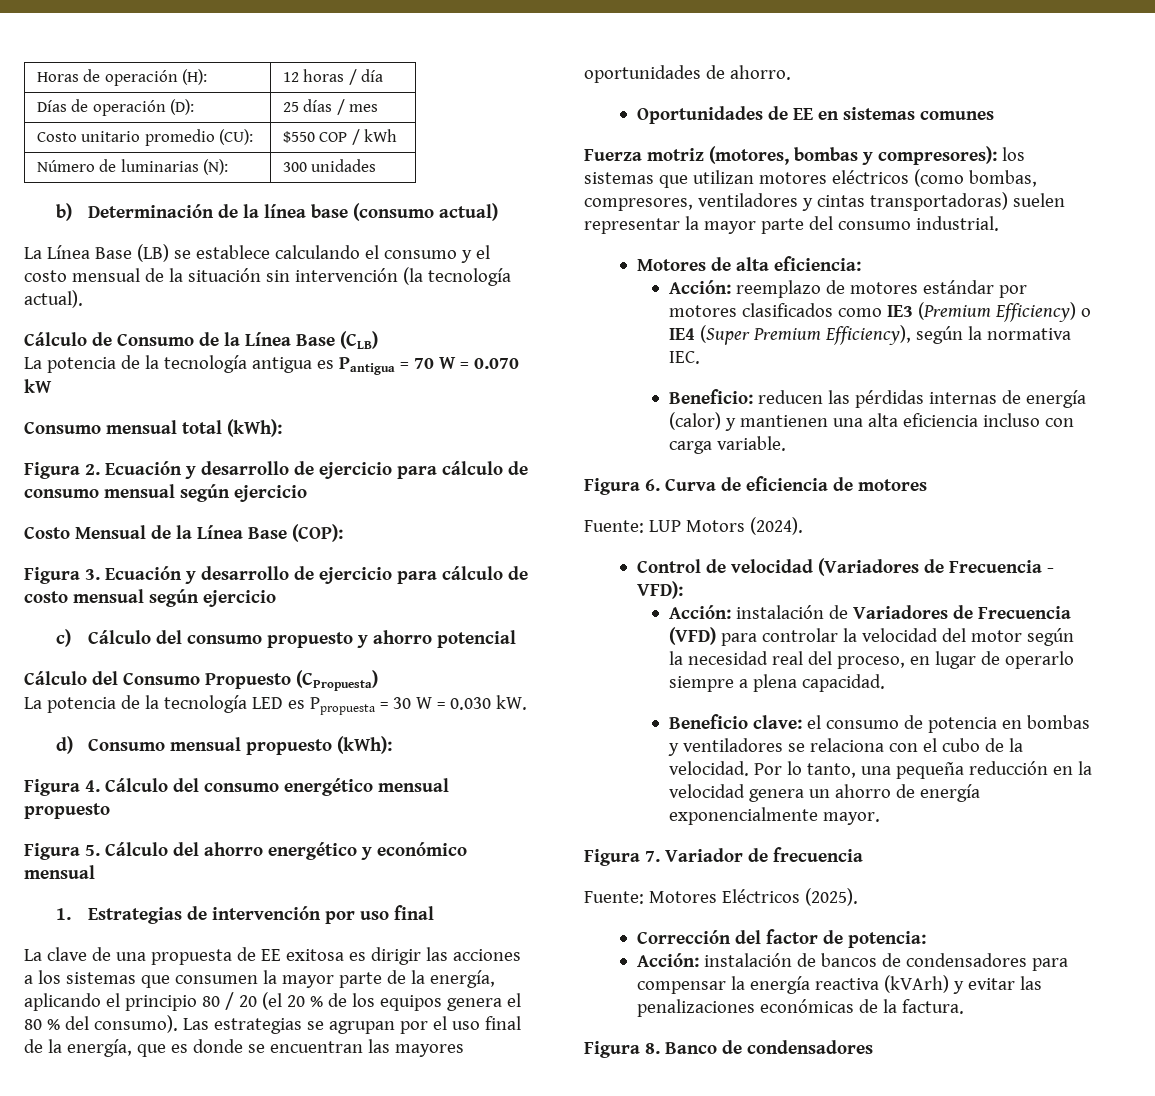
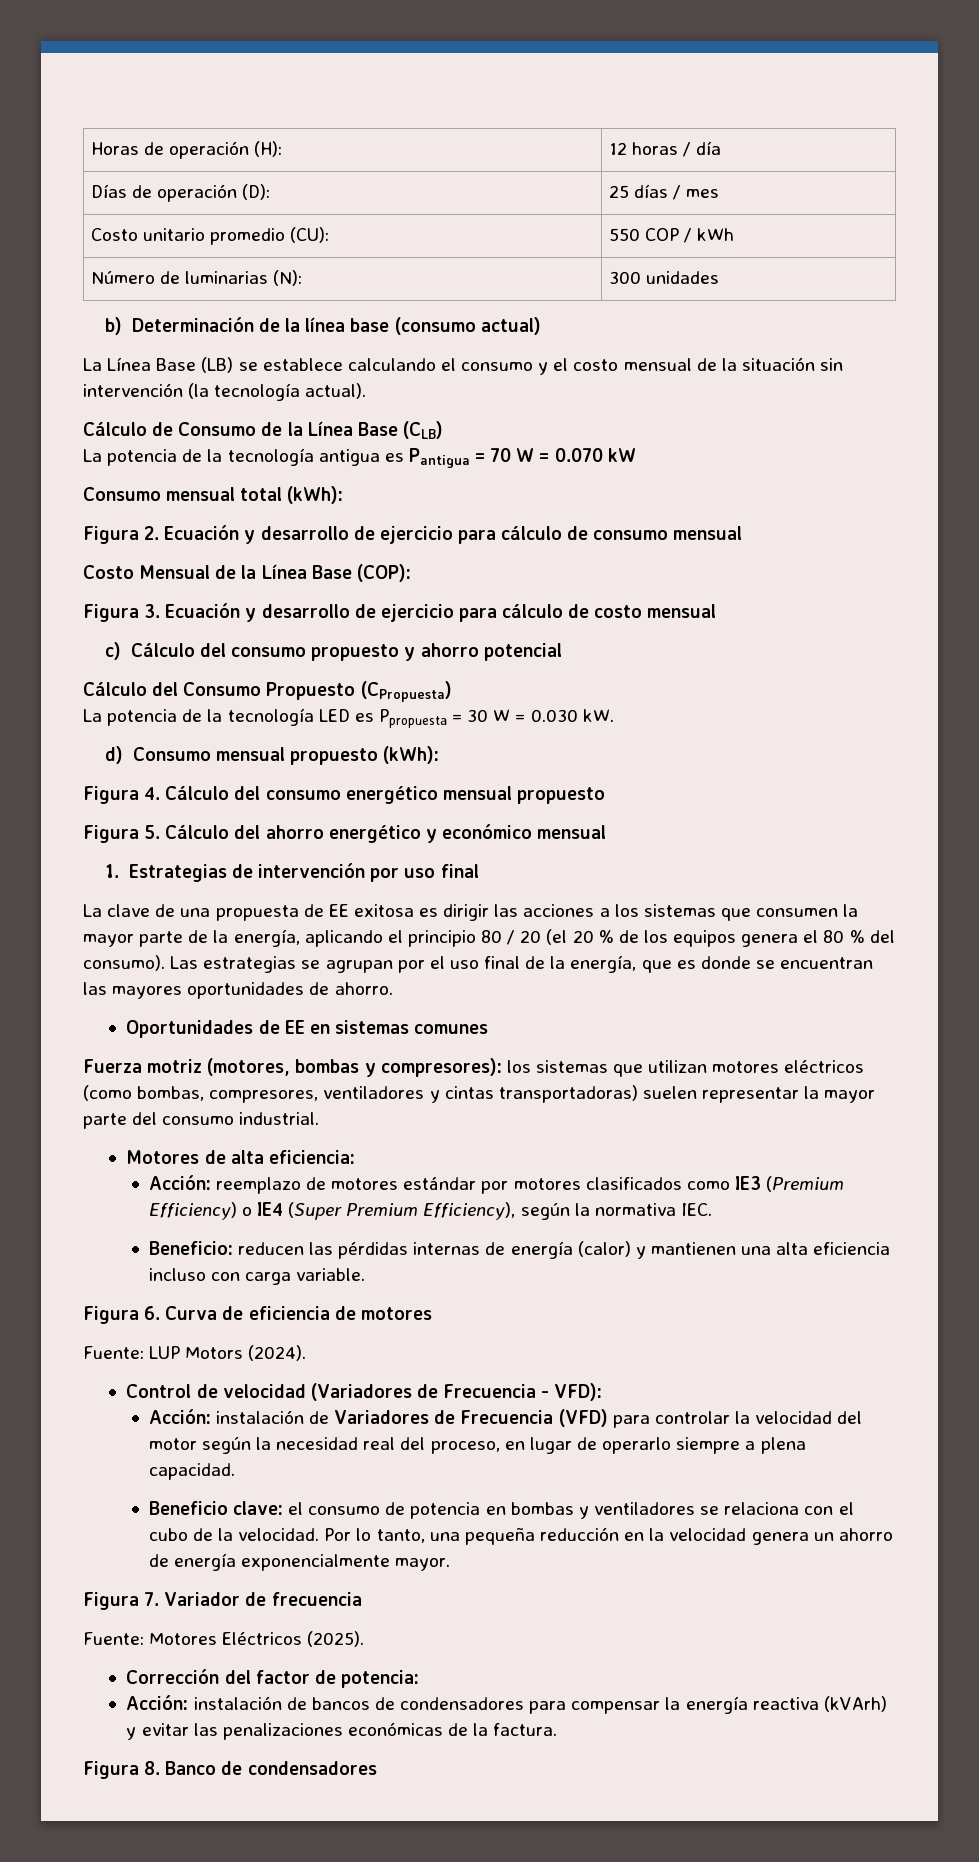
[282,131,315,143] $550 -> [609,228,641,241] 550
[179,484,307,502] según ejercicio -> (743, 533) none
[148,589,276,607] según ejercicio -> (717, 611) none

